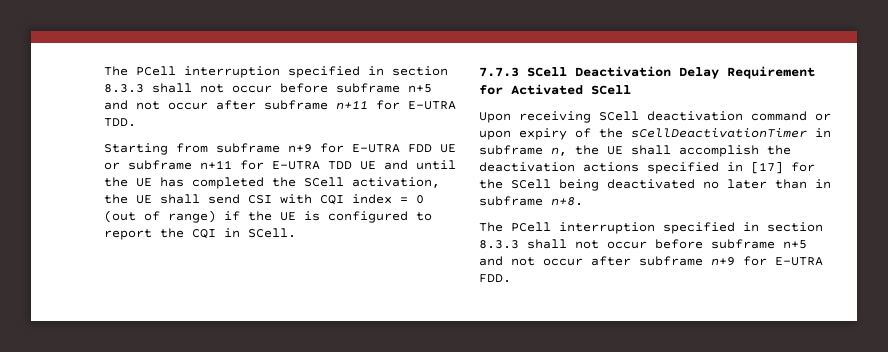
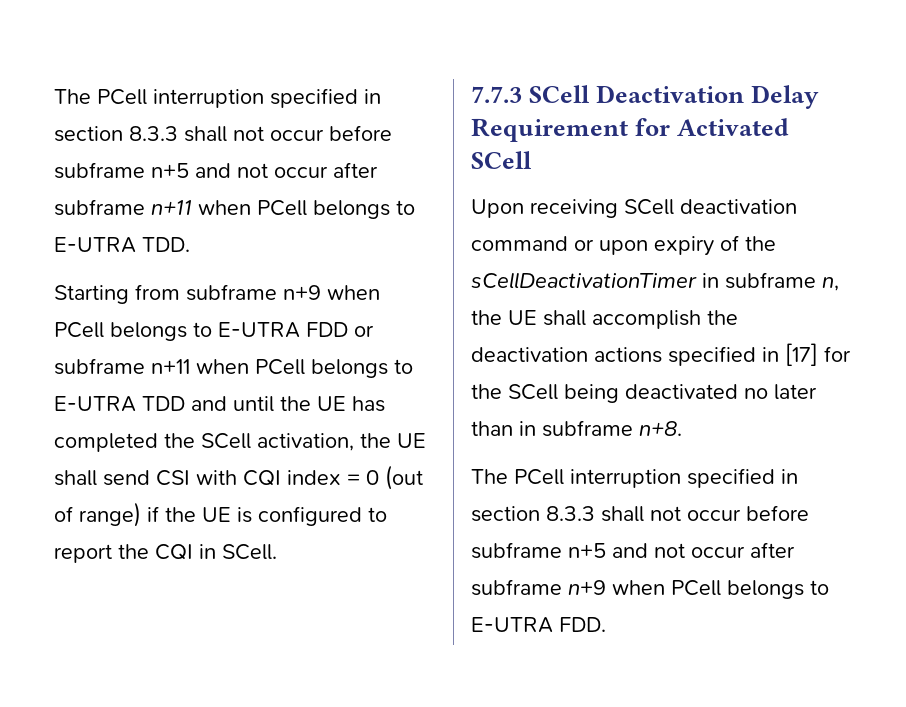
[376,100,400,110] for -> [198,200,415,219] when PCell belongs to
[320,143,344,153] for -> [327,285,380,300] [54,322,212,341] when PCell belongs to
[440,144,456,153] UE -> (348, 329) none
[240,160,264,170] for -> [196,359,413,378] when PCell belongs to
[360,161,376,170] UE -> (185, 403) none
[743,256,767,266] for -> [612,580,829,599] when PCell belongs to

